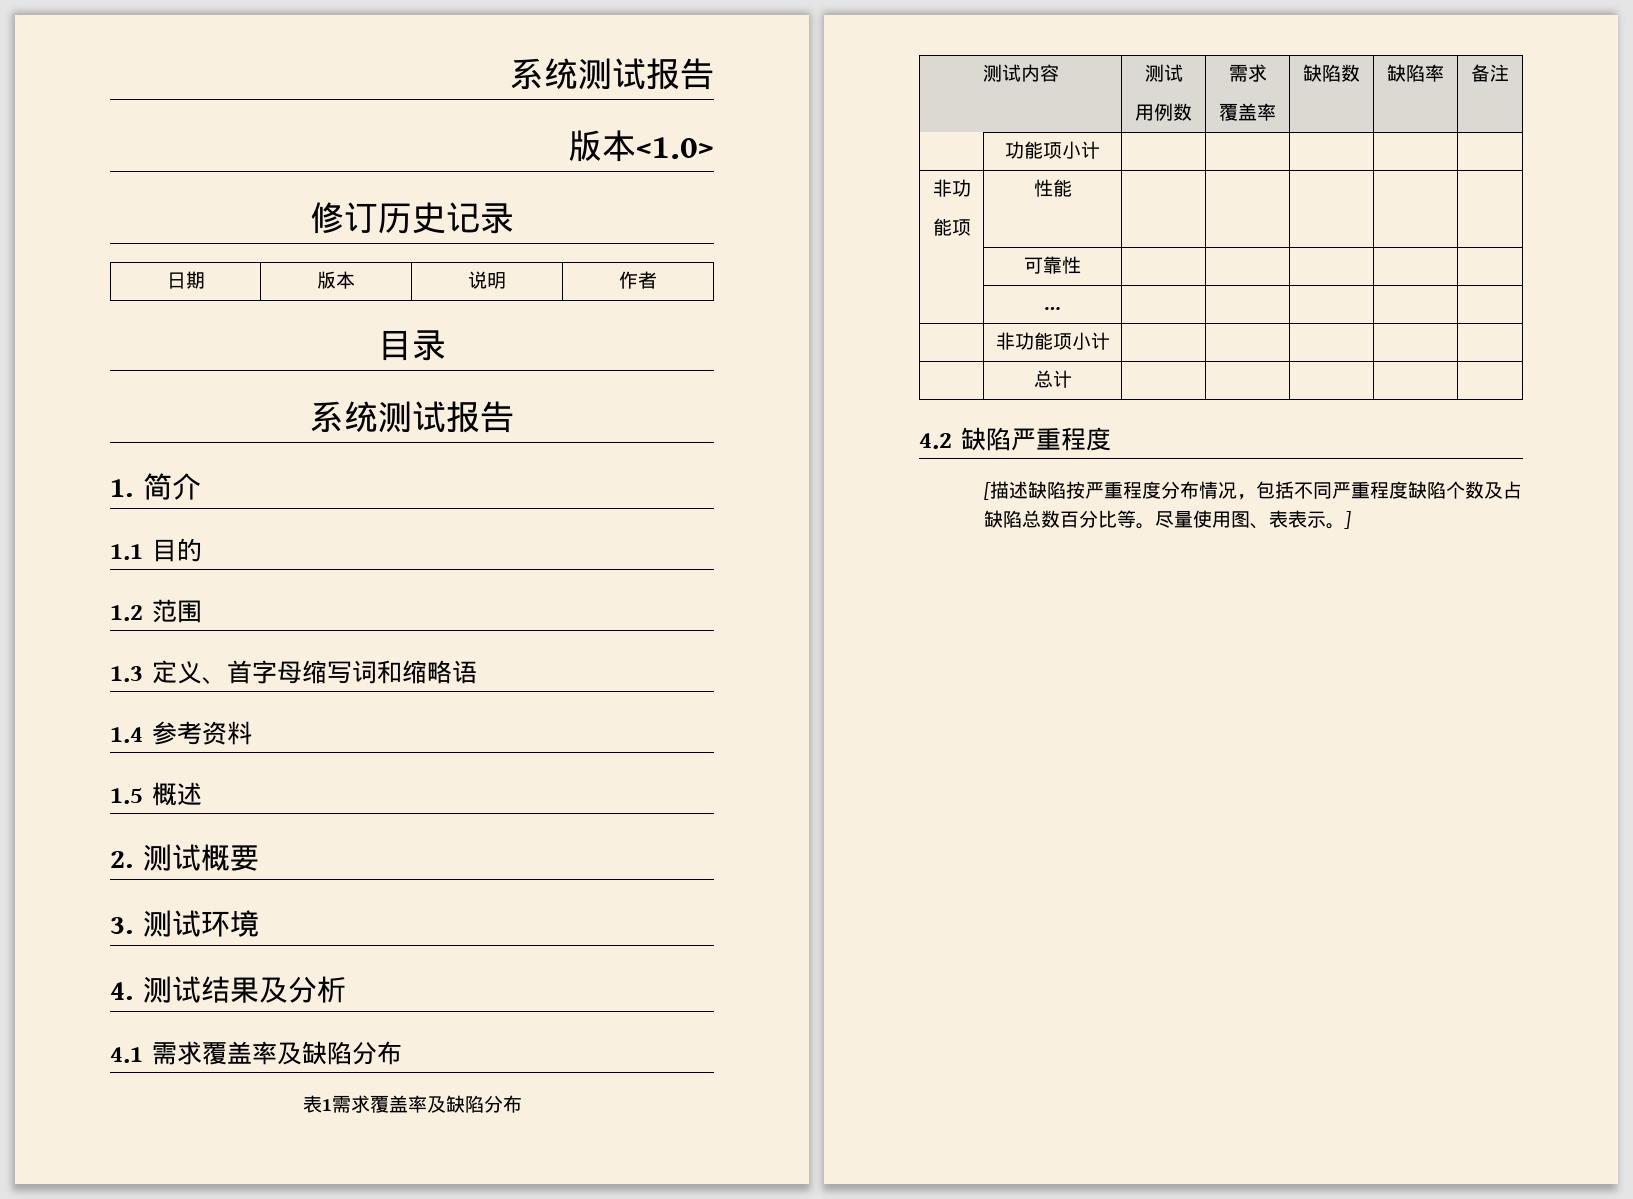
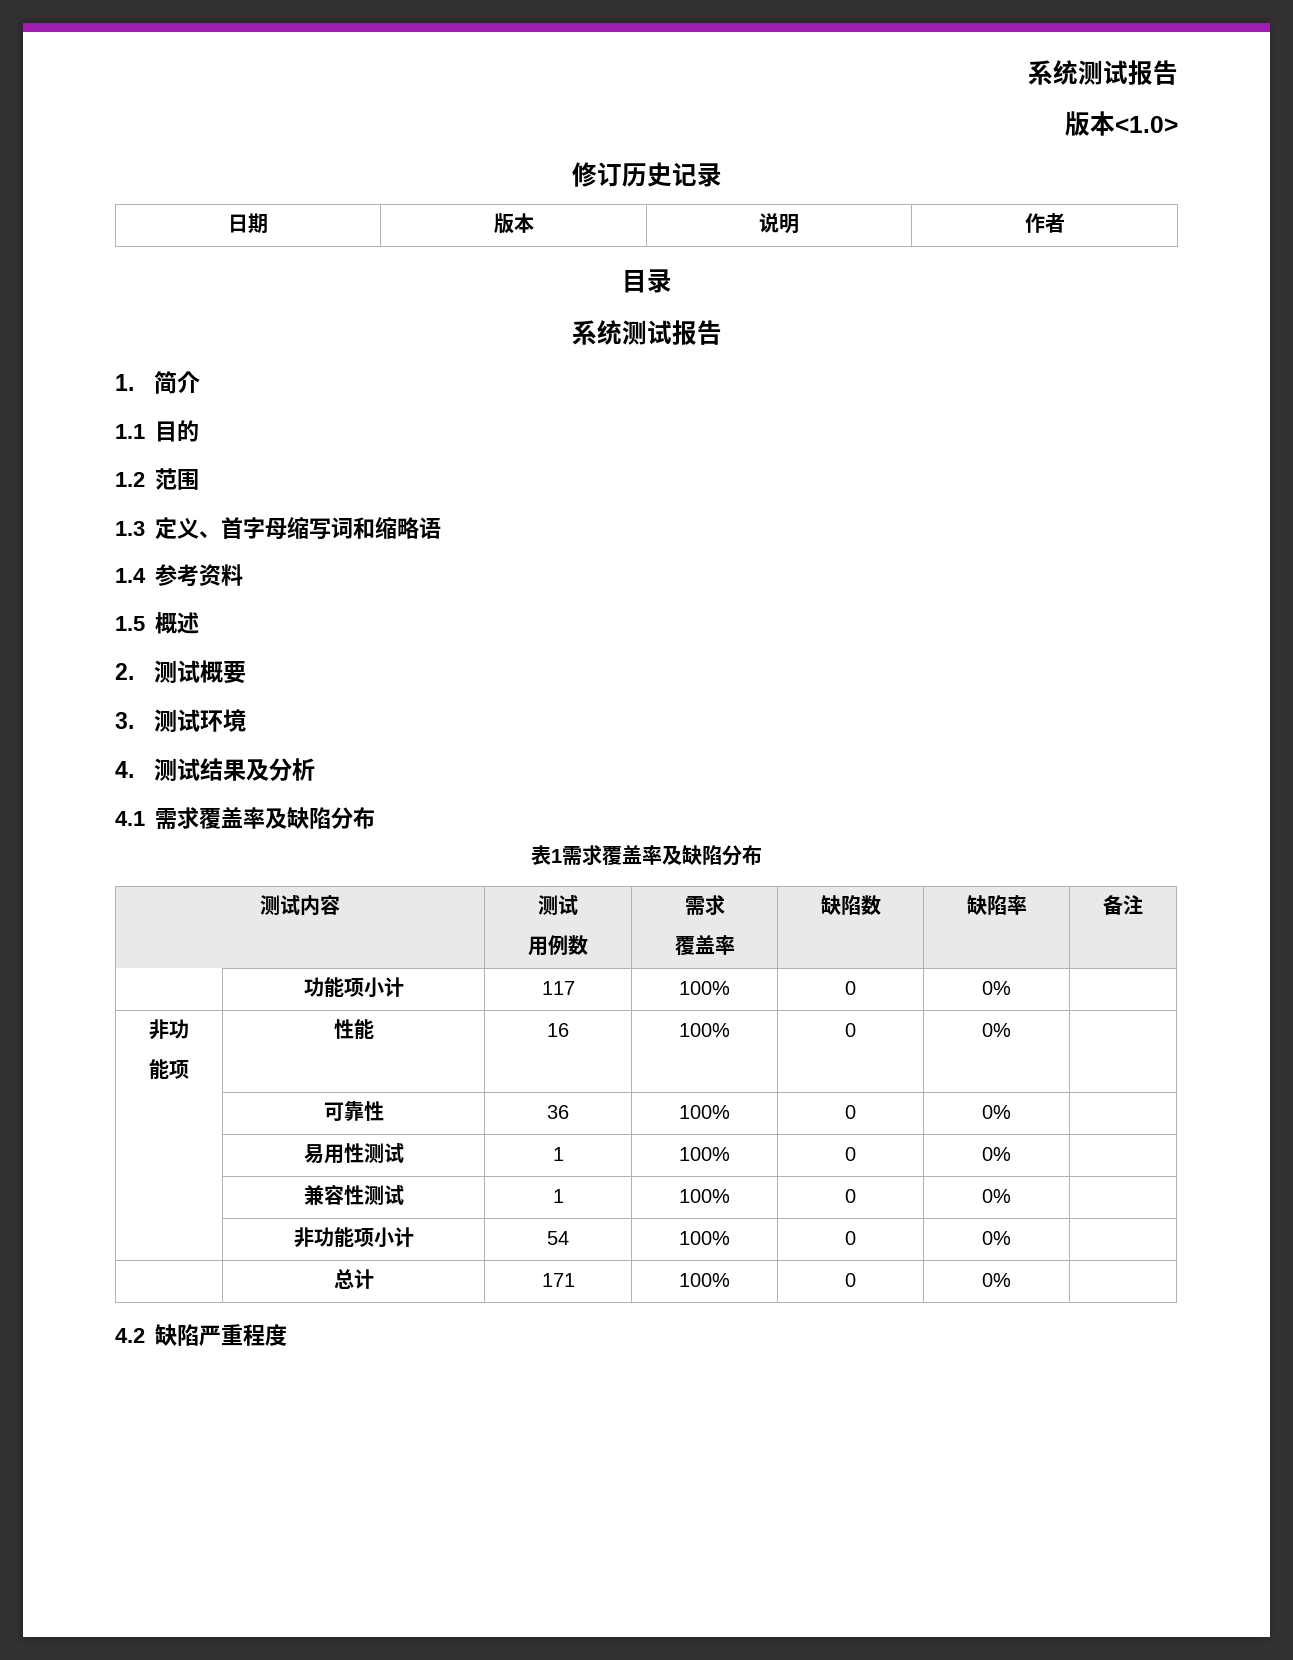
(1100, 150) | | | -> [541,981,575,995] [679,981,730,995] [845,981,856,995] [982,981,1011,995] 117 | 100% | 0 | 0%
[1024,256,1081,274] [1044,307,1061,310] [995,332,1110,350] [1033,370,1072,388] [919,427,1112,451] [984,481,1523,500] [984,510,1352,529] | | | | // | 可靠性 | | | | | // | … | | | | | // | 非功能项小计 | | | | | // | 总计 | | | | | // 4.2缺陷严重程度 // [描述缺陷按严重程度分布情况，包括不同严重程度缺陷个数及占缺陷总数百分比等。尽量使用图、表表示。] -> [547,1023,569,1037] [679,1023,730,1037] [845,1023,856,1037] [982,1023,1011,1037] [323,1101,384,1122] [547,1105,569,1119] [679,1105,730,1119] [845,1105,856,1119] [982,1105,1011,1119] [303,1143,404,1164] [552,1147,564,1161] [679,1147,730,1161] [845,1147,856,1161] [982,1147,1011,1161] [303,1185,404,1205] [552,1189,564,1203] [679,1189,730,1203] [845,1189,856,1203] [982,1189,1011,1203] [293,1227,414,1248] [547,1231,569,1245] [679,1231,730,1245] [845,1231,856,1245] [982,1231,1011,1245] [333,1269,374,1289] [541,1273,575,1287] [679,1273,730,1287] [845,1273,856,1287] [982,1273,1011,1287] [115,1324,287,1346] 16 | 100% | 0 | 0% | // | 可靠性 | 36 | 100% | 0 | 0% | // | 易用性测试 | 1 | 100% | 0 | 0% | // | 兼容性测试 | 1 | 100% | 0 | 0% | // | 非功能项小计 | 54 | 100% | 0 | 0% | // | 总计 | 171 | 100% | 0 | 0% | // 4.2缺陷严重程度

